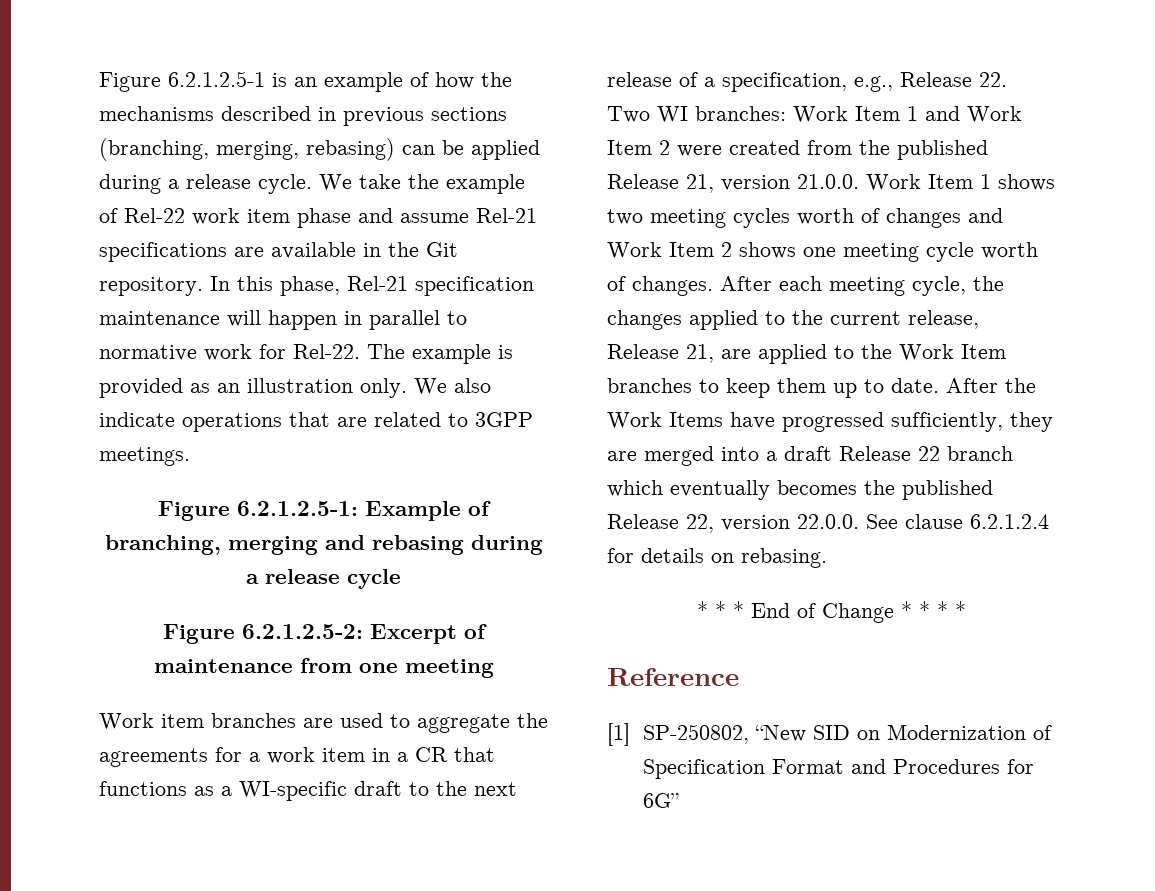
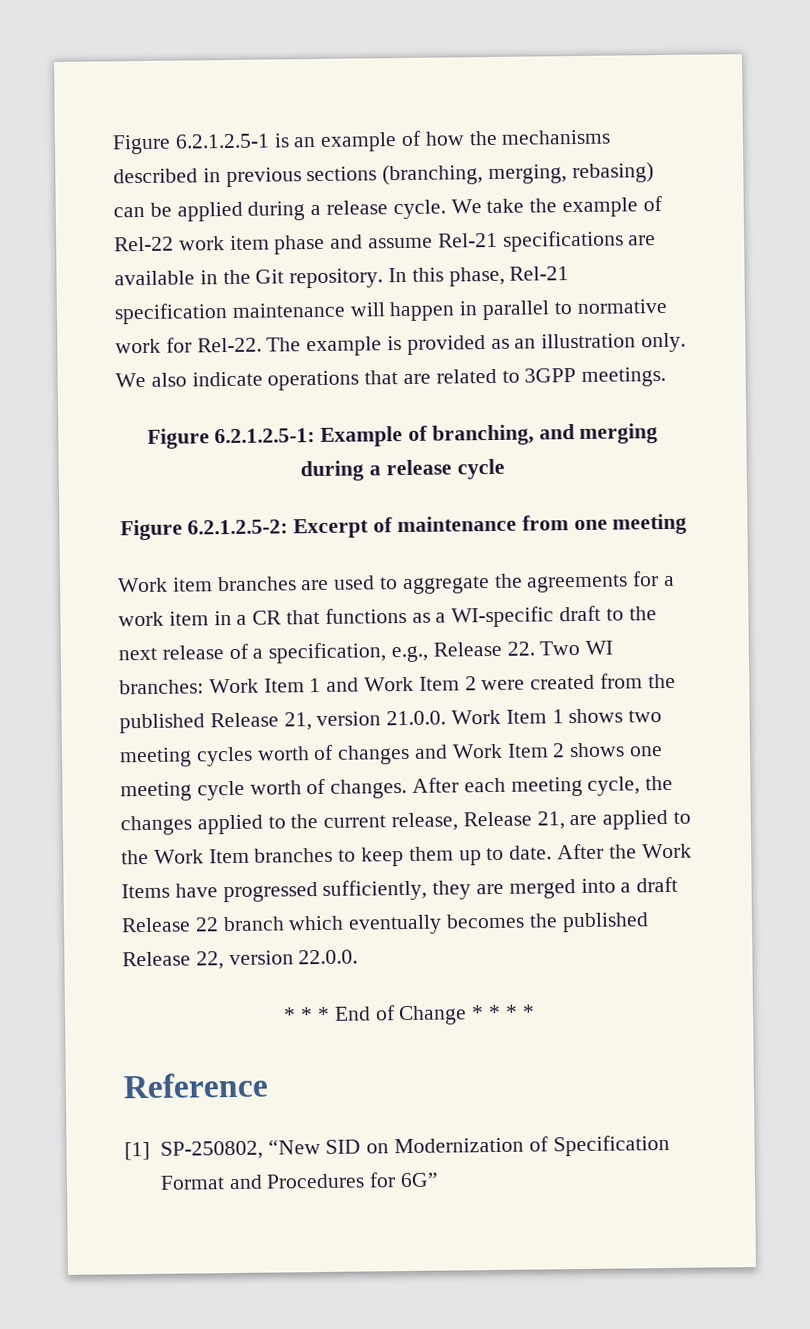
[227,535,464,555] merging and rebasing -> [538,423,659,444] and merging
[866,514,1049,529] [607,548,827,568] See clause 6.2.1.2.4 for details on rebasing. -> (359, 957) none

